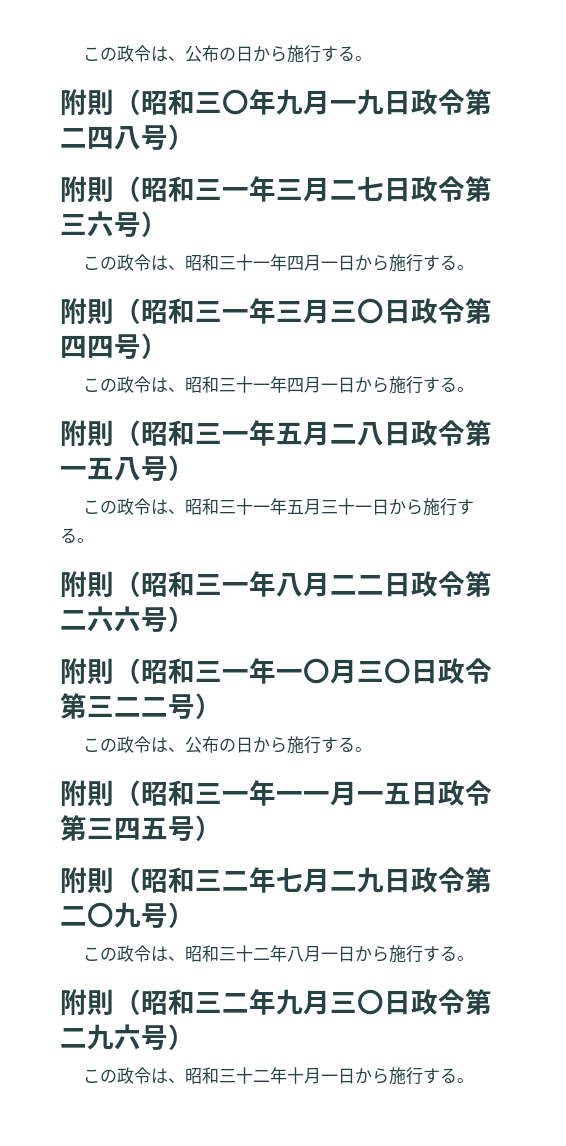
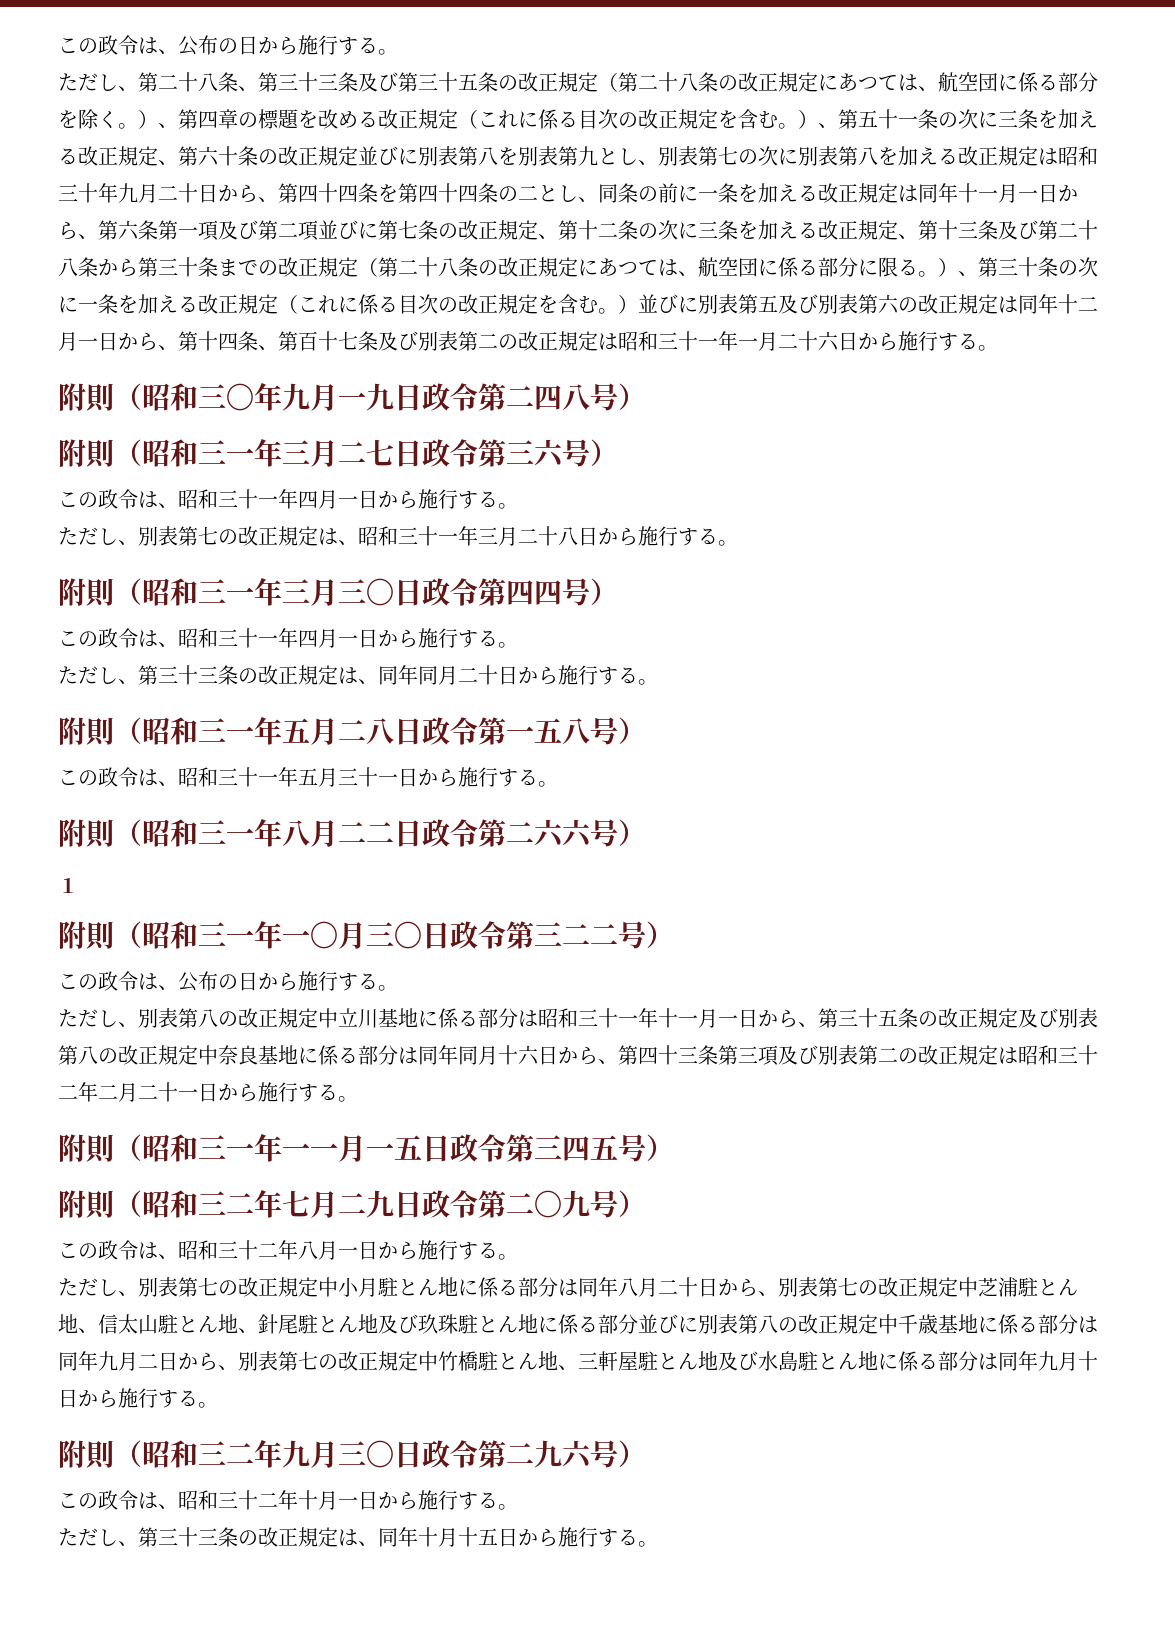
[82,45,372,63] この政令は、公布の日から施行する。 -> [58,35,398,56] [58,72,1098,92] [58,109,1098,129] [58,146,1098,166] [58,183,1078,203] [58,220,1098,241] [58,257,1098,277] [58,294,1098,314] [58,331,998,351] この政令は、公布の日から施行する。 // ただし、第二十八条、第三十三条及び第三十五条の改正規定（第二十八条の改正規定にあつては、航空団に係る部分を除く。）、第四章の標題を改める改正規定（これに係る目次の改正規定を含む。）、第五十一条の次に三条を加える改正規定、第六十条の改正規定並びに別表第八を別表第九とし、別表第七の次に別表第八を加える改正規定は昭和三十年九月二十日から、第四十四条を第四十四条の二とし、同条の前に一条を加える改正規定は同年十一月一日から、第六条第一項及び第二項並びに第七条の改正規定、第十二条の次に三条を加える改正規定、第十三条及び第二十八条から第三十条までの改正規定（第二十八条の改正規定にあつては、航空団に係る部分に限る。）、第三十条の次に一条を加える改正規定（これに係る目次の改正規定を含む。）並びに別表第五及び別表第六の改正規定は同年十二月一日から、第十四条、第百十七条及び別表第二の改正規定は昭和三十一年一月二十六日から施行する。
(474, 267) none -> [58,526,738,546] // ただし、別表第七の改正規定は、昭和三十一年三月二十八日から施行する。
(474, 389) none -> [58,665,658,685] // ただし、第三十三条の改正規定は、同年同月二十日から施行する。
(195, 619) none -> [58,878,78,893] // １
(372, 749) none -> [58,1008,1098,1028] [58,1045,1098,1066] [58,1082,358,1102] // ただし、別表第八の改正規定中立川基地に係る部分は昭和三十一年十一月一日から、第三十五条の改正規定及び別表第八の改正規定中奈良基地に係る部分は同年同月十六日から、第四十三条第三項及び別表第二の改正規定は昭和三十二年二月二十一日から施行する。
(474, 958) none -> [58,1277,1078,1297] [58,1314,1098,1334] [58,1351,1098,1371] [58,1388,218,1408] // ただし、別表第七の改正規定中小月駐とん地に係る部分は同年八月二十日から、別表第七の改正規定中芝浦駐とん地、信太山駐とん地、針尾駐とん地及び玖珠駐とん地に係る部分並びに別表第八の改正規定中千歳基地に係る部分は同年九月二日から、別表第七の改正規定中竹橋駐とん地、三軒屋駐とん地及び水島駐とん地に係る部分は同年九月十日から施行する。
(474, 1080) none -> [58,1527,658,1547] // ただし、第三十三条の改正規定は、同年十月十五日から施行する。

